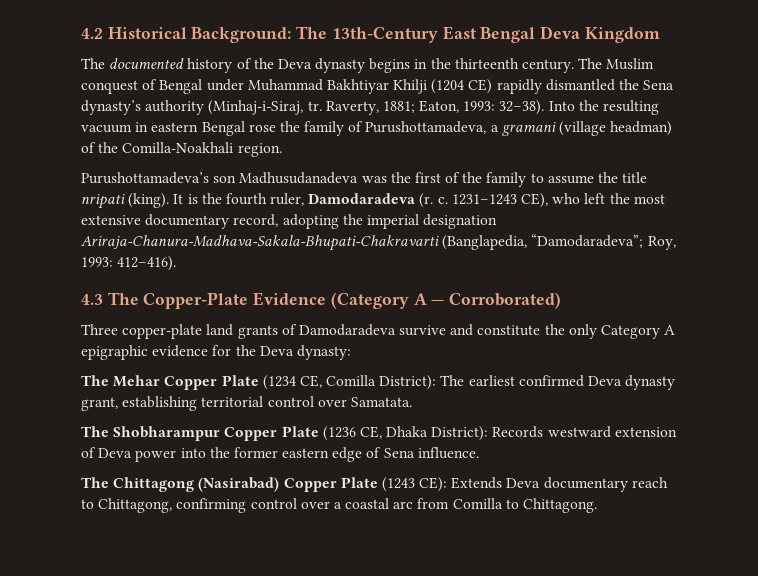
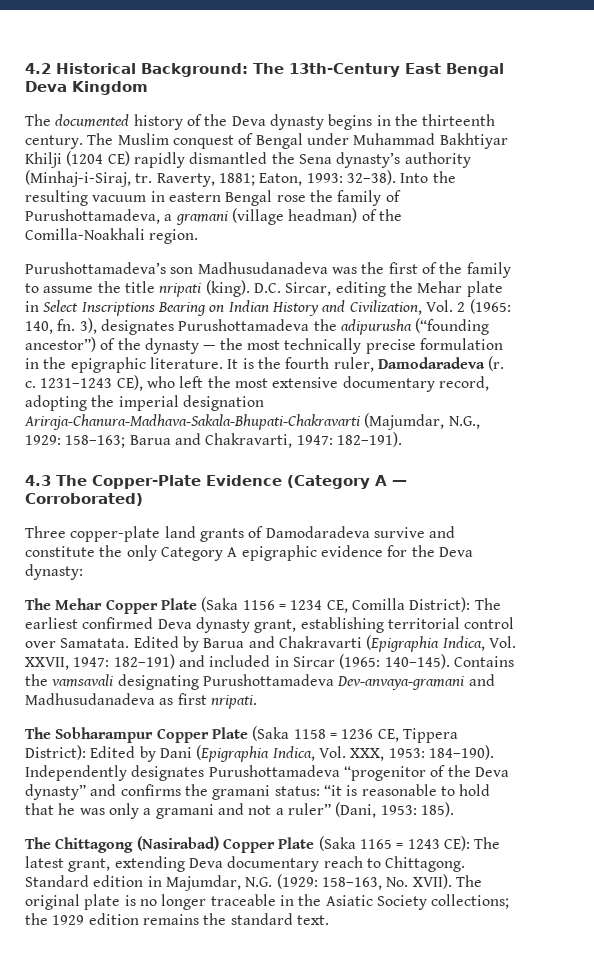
(170, 200) none -> [253,281,503,297] [25,299,511,316] [25,318,490,335] [25,337,503,354] [25,357,223,373] D.C. Sircar, editing the Mehar plate in Select Inscriptions Bearing on Indian History and Civilization, Vol. 2 (1965: 140, fn. 3), designates Purushottamadeva the adipurusha (“founding ancestor”) of the dynasty — the most technically precise formulation in the epigraphic literature.
[442,234,676,250] [81,256,177,271] (Banglapedia, “Damodaradeva”; Roy, 1993: 412–416). -> [364,413,480,430] [25,432,402,448] (Majumdar, N.G., 1929: 158–163; Barua and Chakravarti, 1947: 182–191).
[262,375,296,390] (1234 -> [201,597,323,612] (Saka 1156 = 1234
[81,426,677,441] [81,447,479,462] // The Shobharampur Copper Plate (1236 CE, Dhaka District): Records westward extension of Deva power into the former eastern edge of Sena influence. -> [133,635,516,652] [25,654,514,670] [25,674,495,690] [25,693,257,709] [25,726,458,743] [25,745,494,762] [25,765,509,781] [25,784,491,800] [25,802,454,819] Edited by Barua and Chakravarti (Epigraphia Indica, Vol. XXVII, 1947: 182–191) and included in Sircar (1965: 140–145). Contains the vamsavali designating Purushottamadeva Dev-anvaya-gramani and Madhusudanadeva as first nripati. // The Sobharampur Copper Plate (Saka 1158 = 1236 CE, Tippera District): Edited by Dani (Epigraphia Indica, Vol. XXX, 1953: 184–190). Independently designates Purushottamadeva “progenitor of the Deva dynasty” and confirms the gramani status: “it is reasonable to hold that he was only a gramani and not a ruler” (Dani, 1953: 185).
[381,477,668,492] [81,498,598,513] (1243 CE): Extends Deva documentary reach to Chittagong, confirming control over a coastal arc from Comilla to Chittagong. -> [318,836,501,851] [25,856,466,872] [25,874,482,891] [25,894,510,910] [25,913,329,925] (Saka 1165 = 1243 CE): The latest grant, extending Deva documentary reach to Chittagong. Standard edition in Majumdar, N.G. (1929: 158–163, No. XVII). The original plate is no longer traceable in the Asiatic Society collections; the 1929 edition remains the standard text.

